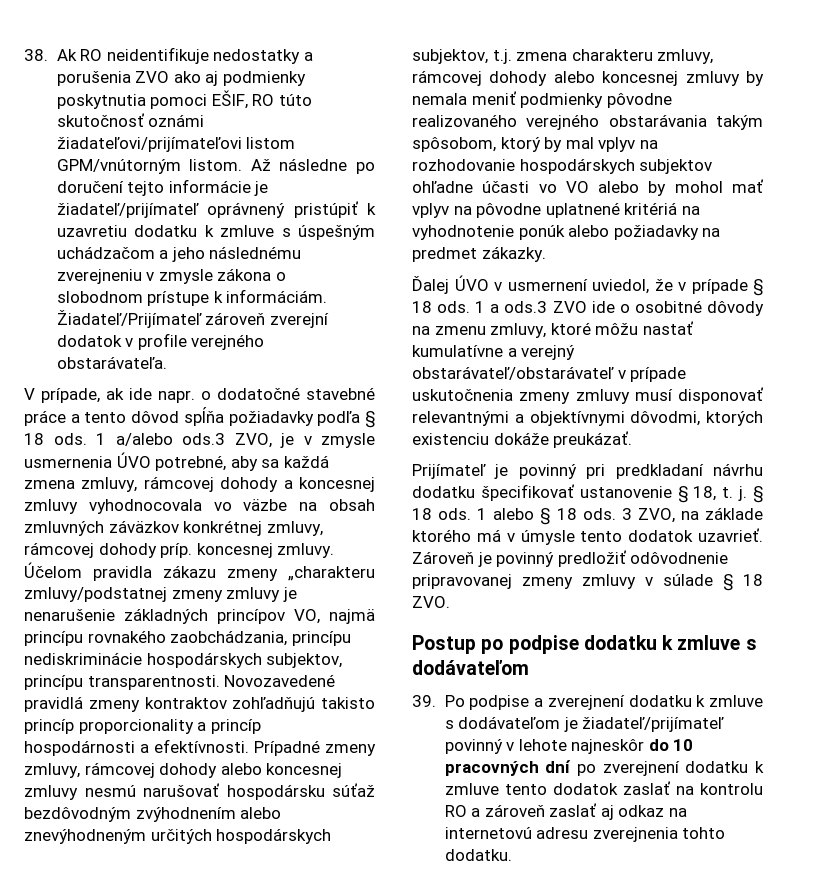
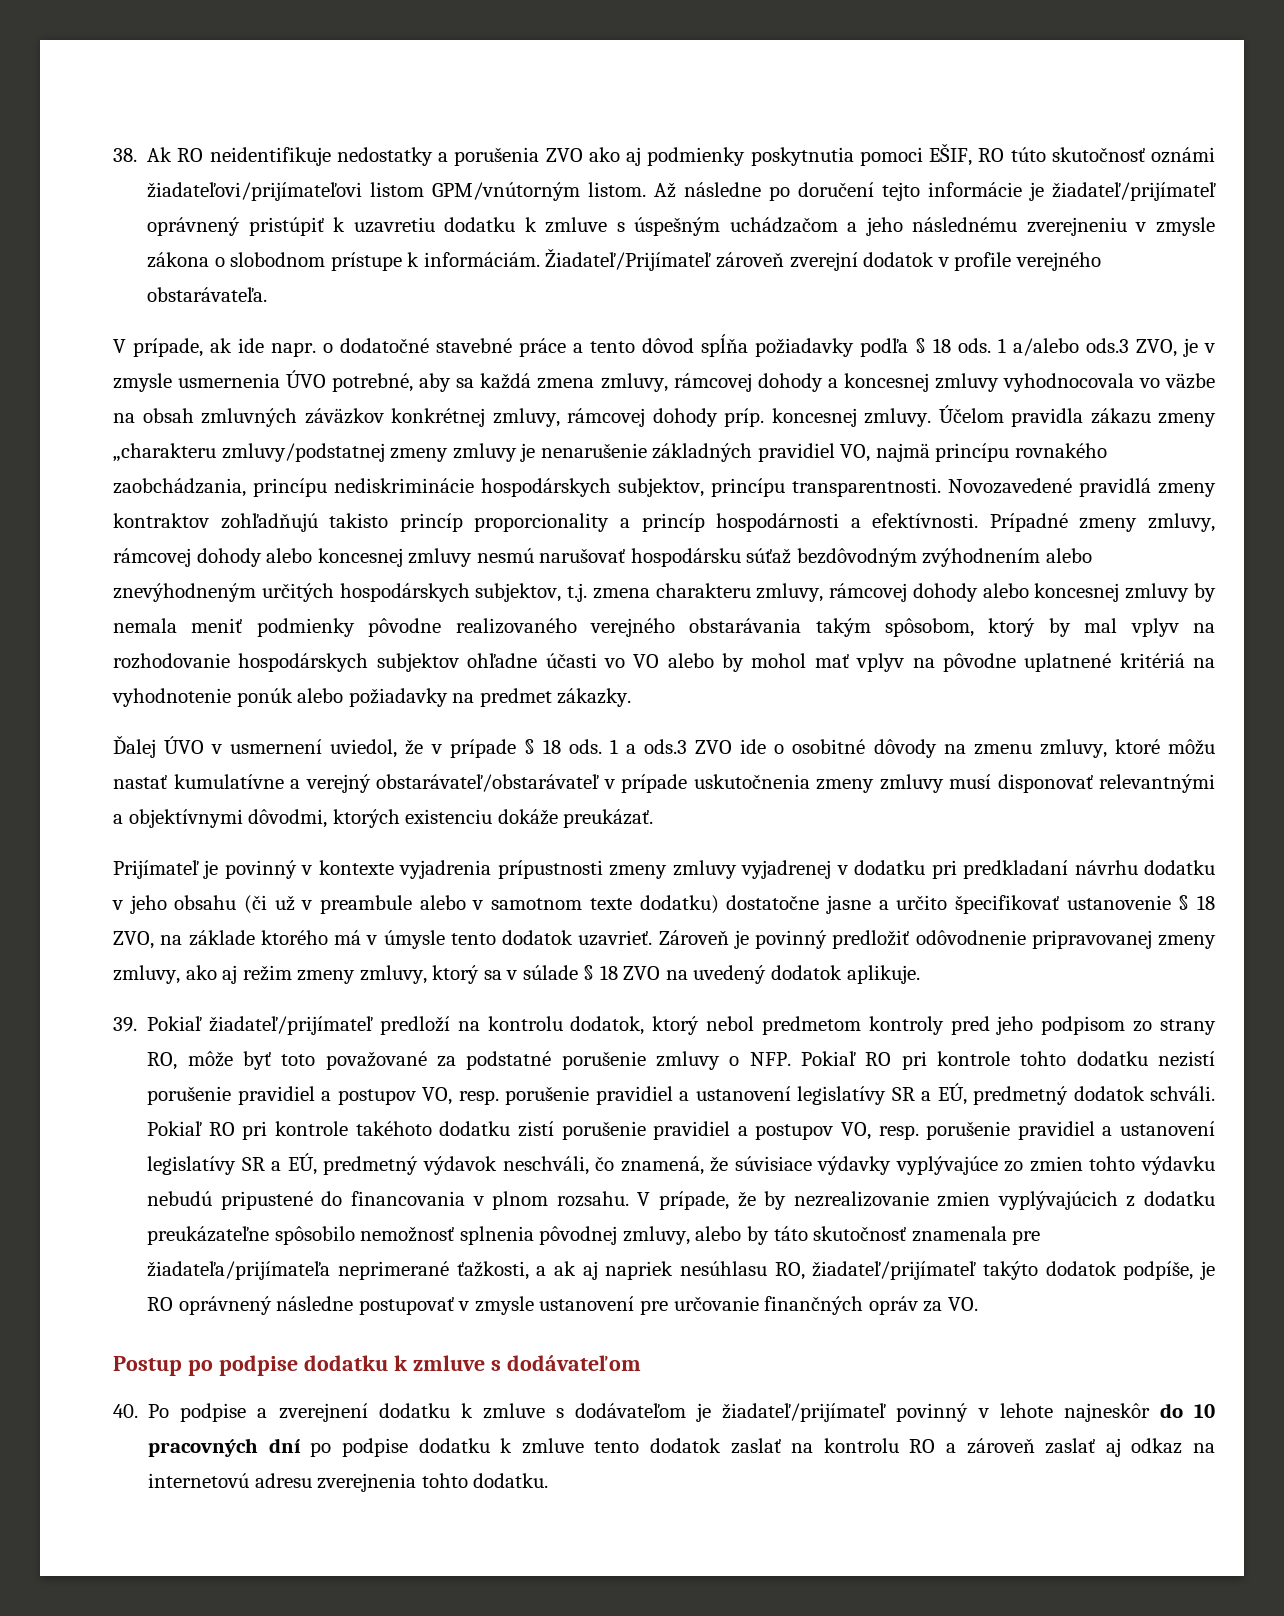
[217,609,285,624] princípov -> [757,443,835,462] pravidiel
[586,463,763,479] [412,484,763,503] [412,508,632,525] pri predkladaní návrhu dodatku špecifikovať ustanovenie § 18, t. j. § 18 ods. 1 alebo § 18 ods. 3 -> [301,860,1216,879] [112,895,1216,914] v kontexte vyjadrenia prípustnosti zmeny zmluvy vyjadrenej v dodatku pri predkladaní návrhu dodatku v jeho obsahu (či už v preambule alebo v samotnom texte dodatku) dostatočne jasne a určito špecifikovať ustanovenie § 18
[582,574,763,591] [412,596,450,608] zmluvy v súlade § 18 ZVO. -> [113,965,920,984] [113,1016,1216,1035] [147,1051,1216,1070] [147,1083,1215,1105] [147,1121,1215,1140] [147,1153,1215,1175] [147,1191,1216,1210] [147,1226,1041,1245] [147,1261,1215,1280] [147,1296,978,1315] zmluvy, ako aj režim zmeny zmluvy, ktorý sa v súlade § 18 ZVO na uvedený dodatok aplikuje. // 39. Pokiaľ žiadateľ/prijímateľ predloží na kontrolu dodatok, ktorý nebol predmetom kontroly pred jeho podpisom zo strany RO, môže byť toto považované za podstatné porušenie zmluvy o NFP. Pokiaľ RO pri kontrole tohto dodatku nezistí porušenie pravidiel a postupov VO, resp. porušenie pravidiel a ustanovení legislatívy SR a EÚ, predmetný dodatok schváli. Pokiaľ RO pri kontrole takéhoto dodatku zistí porušenie pravidiel a postupov VO, resp. porušenie pravidiel a ustanovení legislatívy SR a EÚ, predmetný výdavok neschváli, čo znamená, že súvisiace výdavky vyplývajúce zo zmien tohto výdavku nebudú pripustené do financovania v plnom rozsahu. V prípade, že by nezrealizovanie zmien vyplývajúcich z dodatku preukázateľne spôsobilo nemožnosť splnenia pôvodnej zmluvy, alebo by táto skutočnosť znamenala pre žiadateľa/prijímateľa neprimerané ťažkosti, a ak aj napriek nesúhlasu RO, žiadateľ/prijímateľ takýto dodatok podpíše, je RO oprávnený následne postupovať v zmysle ustanovení pre určovanie finančných opráv za VO.
[412,695,436,707] 39. -> [113,1404,138,1418] 40.
[602,761,680,776] zverejnení -> [342,1438,409,1457] podpise

